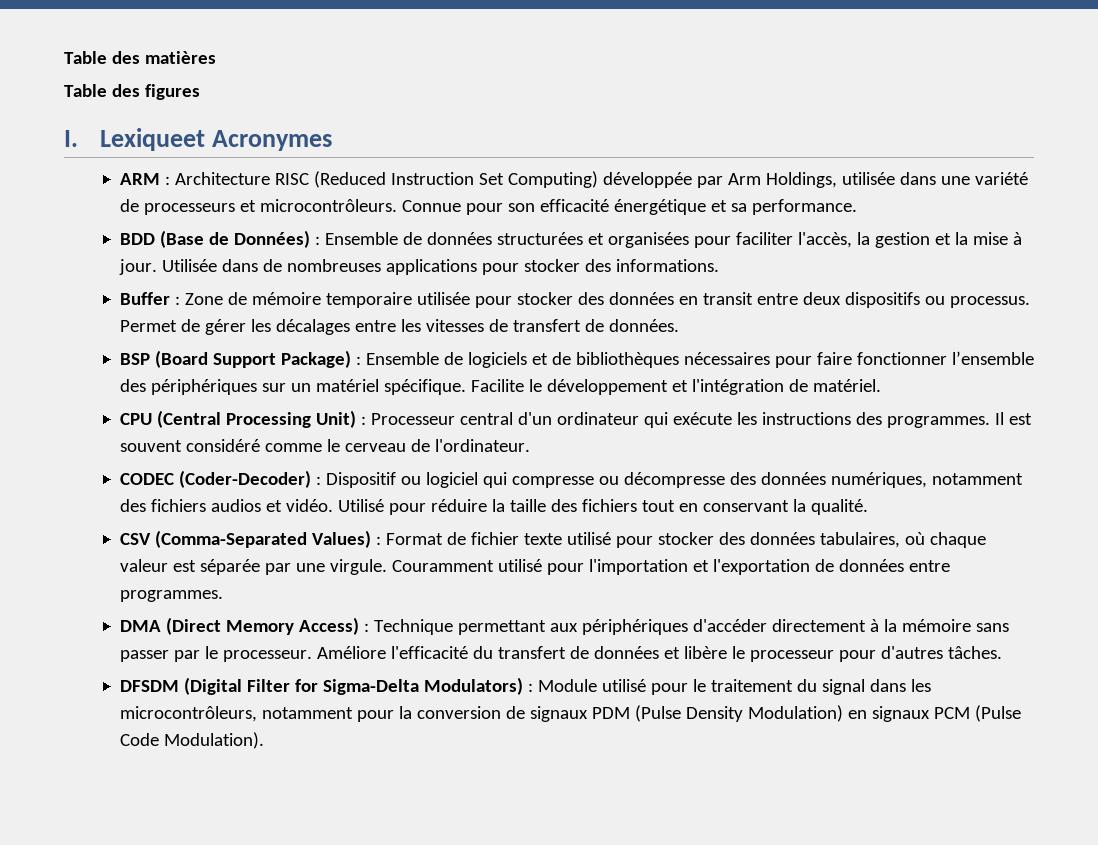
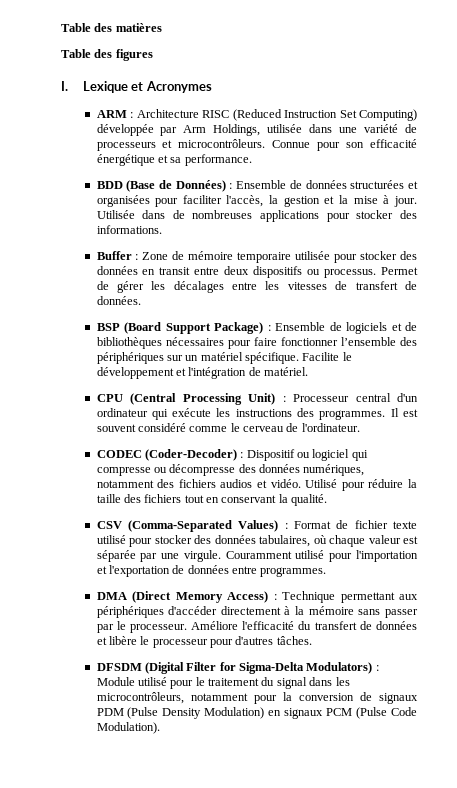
[99,128,205,151] Lexiqueet -> [82,81,144,93] Lexique et

